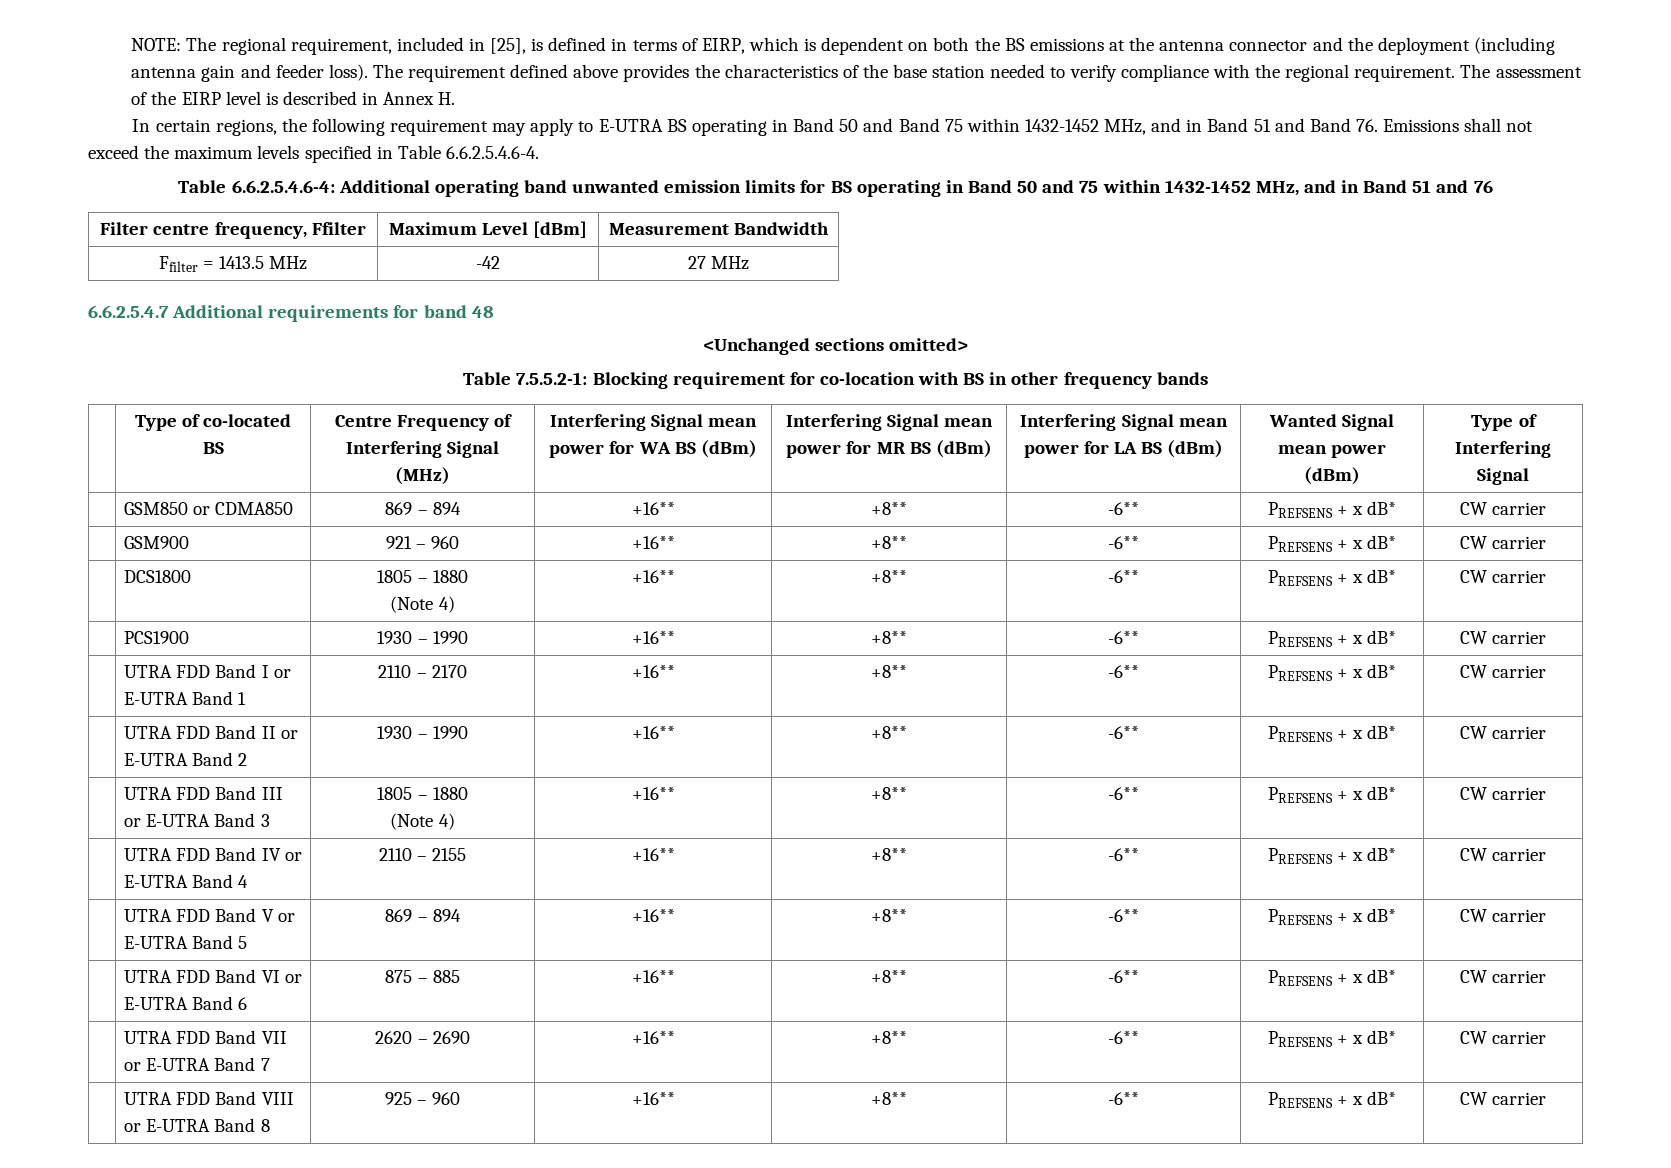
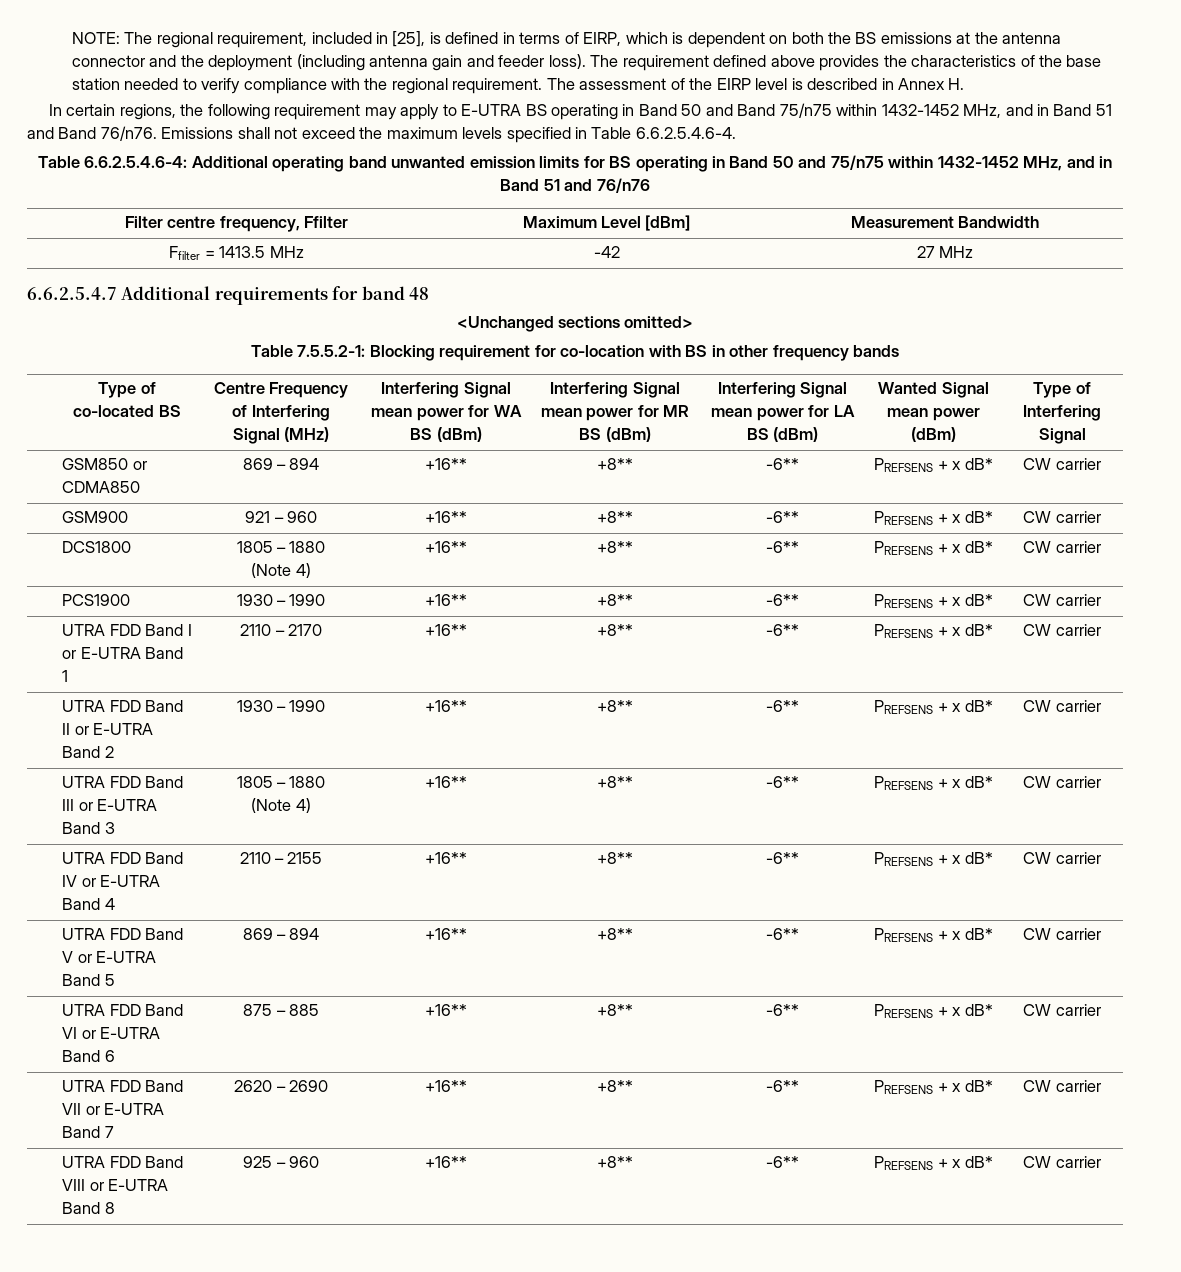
[944,119,963,132] 75 -> [779,103,832,118] 75/n75
[1355,119,1378,132] 76. -> [100,126,157,141] 76/n76.
[1079,180,1493,196] 75 within 1432-1452 MHz, and in Band 51 and 76 -> [830,155,1113,171] [500,178,650,193] 75/n75 within 1432-1452 MHz, and in Band 51 and 76/n76

